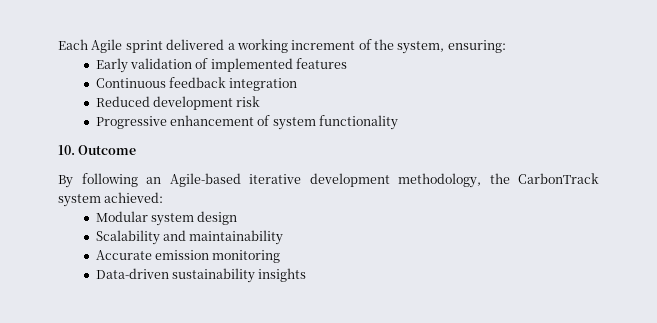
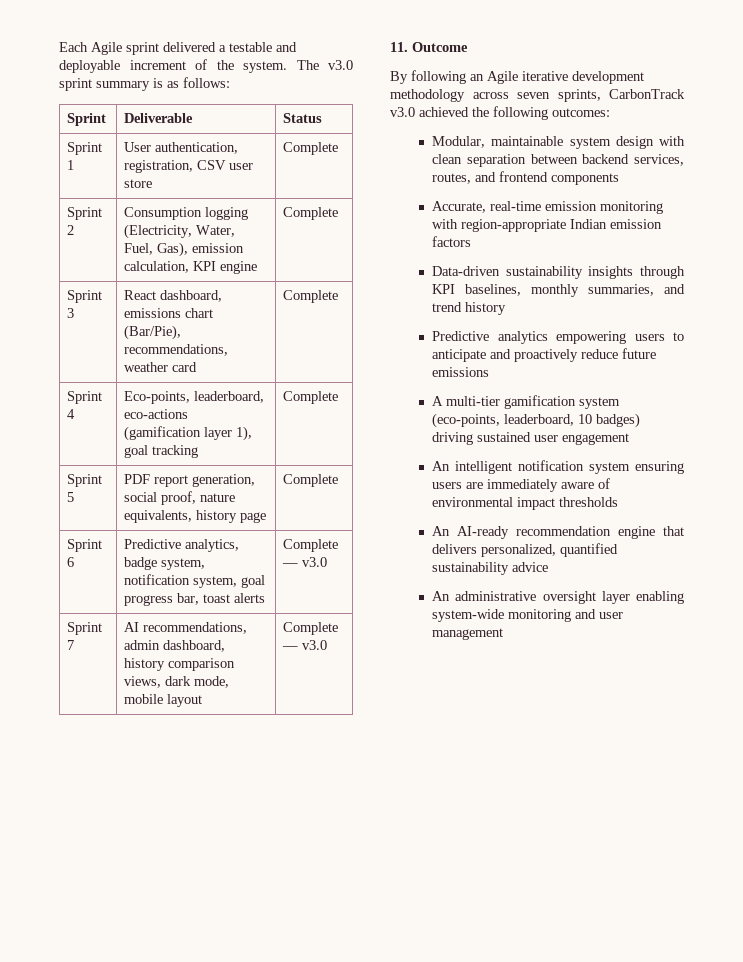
[236,39,506,54] [95,58,348,73] [95,77,298,91] [95,96,261,110] [95,115,399,130] [58,145,75,155] working increment of the system, ensuring: // Early validation of implemented features // Continuous feedback integration // Reduced development risk // Progressive enhancement of system functionality // 10. -> [229,42,297,52] [59,59,353,73] [59,77,230,91] [67,113,107,126] [124,113,194,123] [283,113,323,123] [67,142,103,155] [67,160,75,170] [124,142,239,154] [124,160,254,173] [124,179,153,188] [283,142,339,155] [67,207,103,220] [67,225,75,235] [124,207,249,220] [124,224,236,239] [124,242,245,257] [124,261,258,274] [283,207,339,220] [67,290,103,303] [67,308,75,318] [124,290,223,302] [124,308,214,318] [124,325,182,340] [124,344,229,356] [124,362,198,372] [283,290,339,303] [67,391,103,404] [67,409,76,419] [124,391,265,404] [124,409,189,419] [124,426,253,441] [124,445,199,458] [283,391,339,404] [67,474,103,487] [67,492,75,502] [124,474,256,487] [124,491,236,505] [124,510,267,523] [283,474,339,487] [67,539,103,552] [67,557,75,567] [124,539,240,552] [124,557,206,570] [124,574,266,588] [124,593,266,606] [283,539,339,552] [282,557,328,567] [67,622,103,635] [67,640,75,650] [124,622,248,634] [124,640,226,652] [124,658,236,671] [124,676,230,688] [124,694,203,707] [283,622,339,635] [282,640,328,650] [390,42,408,52] testable and deployable increment of the system. The v3.0 sprint summary is as follows: // Sprint | Deliverable | Status // Sprint 1 | User authentication, registration, CSV user store | Complete // Sprint 2 | Consumption logging (Electricity, Water, Fuel, Gas), emission calculation, KPI engine | Complete // Sprint 3 | React dashboard, emissions chart (Bar/Pie), recommendations, weather card | Complete // Sprint 4 | Eco-points, leaderboard, eco-actions (gamification layer 1), goal tracking | Complete // Sprint 5 | PDF report generation, social proof, nature equivalents, history page | Complete // Sprint 6 | Predictive analytics, badge system, notification system, goal progress bar, toast alerts | Complete — v3.0 // Sprint 7 | AI recommendations, admin dashboard, history comparison views, dark mode, mobile layout | Complete — v3.0 // 11.
[169,173,241,187] Agile-based -> [487,71,518,84] Agile
[398,173,599,188] [58,192,164,207] [95,211,238,226] [95,230,284,245] [95,250,281,263] [95,268,307,283] methodology, the CarbonTrack system achieved: // Modular system design // Scalability and maintainability // Accurate emission monitoring // Data-driven sustainability insights -> [390,89,685,102] [390,106,610,120] [432,136,685,149] [432,154,684,167] [432,171,620,185] [432,201,664,214] [432,219,663,232] [432,236,472,247] [432,266,685,279] [432,284,685,297] [432,302,507,315] [432,331,684,344] [432,348,657,362] [432,367,490,377] [432,395,621,409] [432,413,641,428] [432,432,630,445] [432,460,684,474] [432,478,611,492] [432,497,619,510] [432,526,684,539] [432,543,619,557] [432,562,549,575] [432,591,684,604] [432,609,624,622] [432,628,504,640] methodology across seven sprints, CarbonTrack v3.0 achieved the following outcomes: // Modular, maintainable system design with clean separation between backend services, routes, and frontend components // Accurate, real-time emission monitoring with region-appropriate Indian emission factors // Data-driven sustainability insights through KPI baselines, monthly summaries, and trend history // Predictive analytics empowering users to anticipate and proactively reduce future emissions // A multi-tier gamification system (eco-points, leaderboard, 10 badges) driving sustained user engagement // An intelligent notification system ensuring users are immediately aware of environmental impact thresholds // An AI-ready recommendation engine that delivers personalized, quantified sustainability advice // An administrative oversight layer enabling system-wide monitoring and user management

